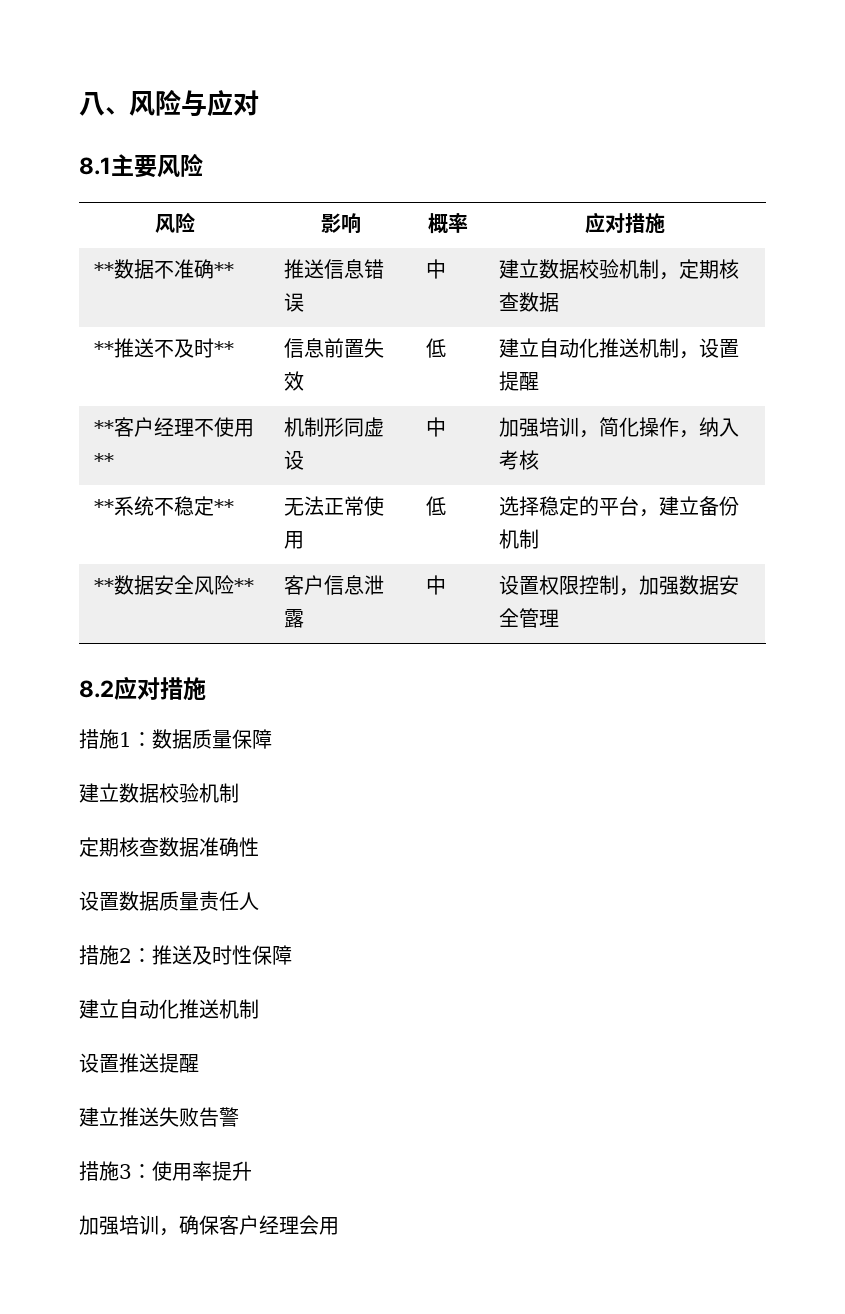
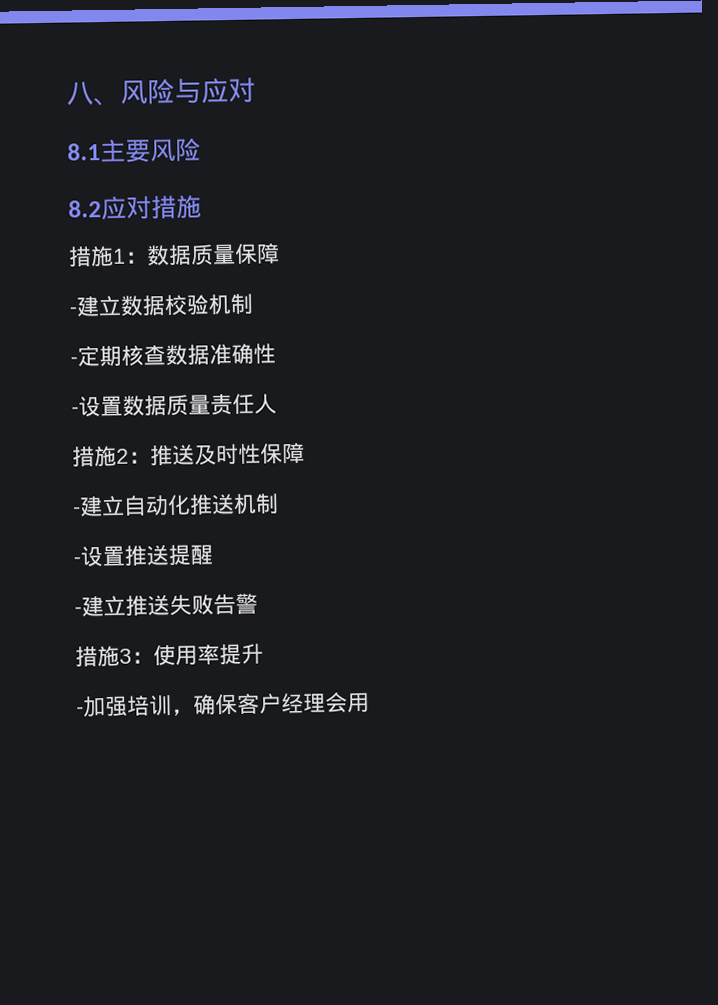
[154,212,195,233] [320,213,361,234] [428,213,468,234] [585,212,666,234] [93,259,234,279] [283,259,384,279] [283,293,304,312] [425,259,446,279] [498,259,739,280] [498,292,559,312] [93,338,234,358] [283,338,384,358] [283,371,304,391] [425,338,446,358] [498,338,739,359] [498,371,539,391] [93,417,254,437] [93,453,114,468] [283,417,384,437] [283,450,304,470] [425,417,446,437] [498,417,739,438] [498,450,539,470] [93,496,234,516] [283,496,384,516] [283,531,304,549] [425,496,446,516] [498,496,739,517] [498,529,539,549] [93,575,254,595] [283,575,384,595] [283,609,304,628] [425,575,446,595] [498,575,739,596] [498,608,559,628] // 风险 | 影响 | 概率 | 应对措施 // **数据不准确** | 推送信息错误 | 中 | 建立数据校验机制，定期核查数据 // **推送不及时** | 信息前置失效 | 低 | 建立自动化推送机制，设置提醒 // **客户经理不使用** | 机制形同虚设 | 中 | 加强培训，简化操作，纳入考核 // **系统不稳定** | 无法正常使用 | 低 | 选择稳定的平台，建立备份机制 // **数据安全风险** | 客户信息泄露 | 中 | 设置权限控制，加强数据安全管理 -> (201, 149) none
(272, 739) none -> [69,306,77,315] -
(239, 793) none -> [70,356,78,365] -
(259, 847) none -> [71,406,79,415] -
(292, 955) none -> [73,506,81,515] -
(259, 1009) none -> [73,556,81,565] -
(199, 1063) none -> [74,606,82,615] -
(252, 1171) none -> [76,706,84,715] -

